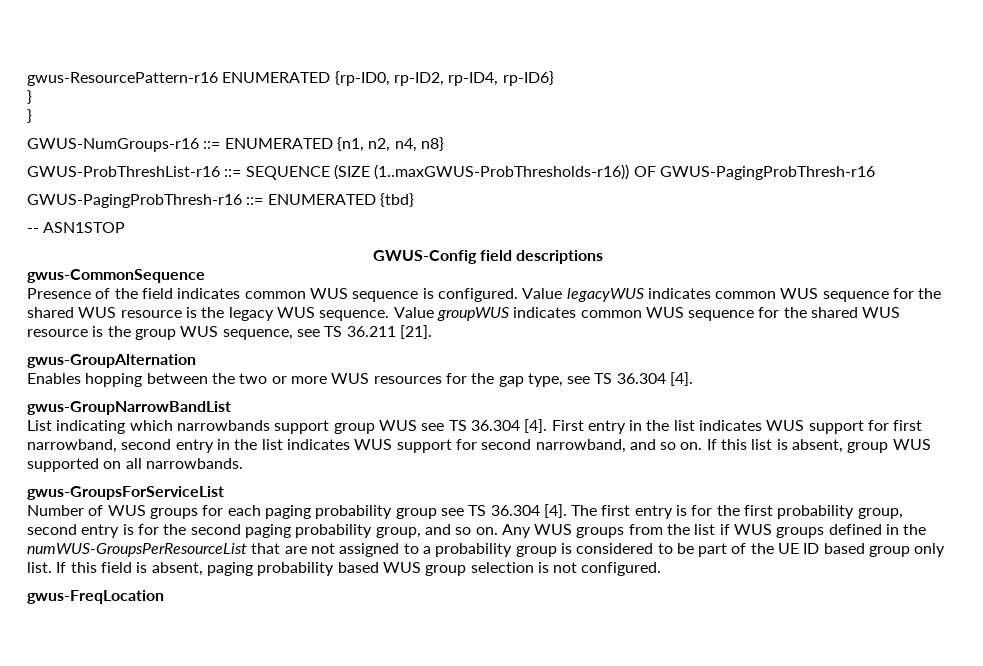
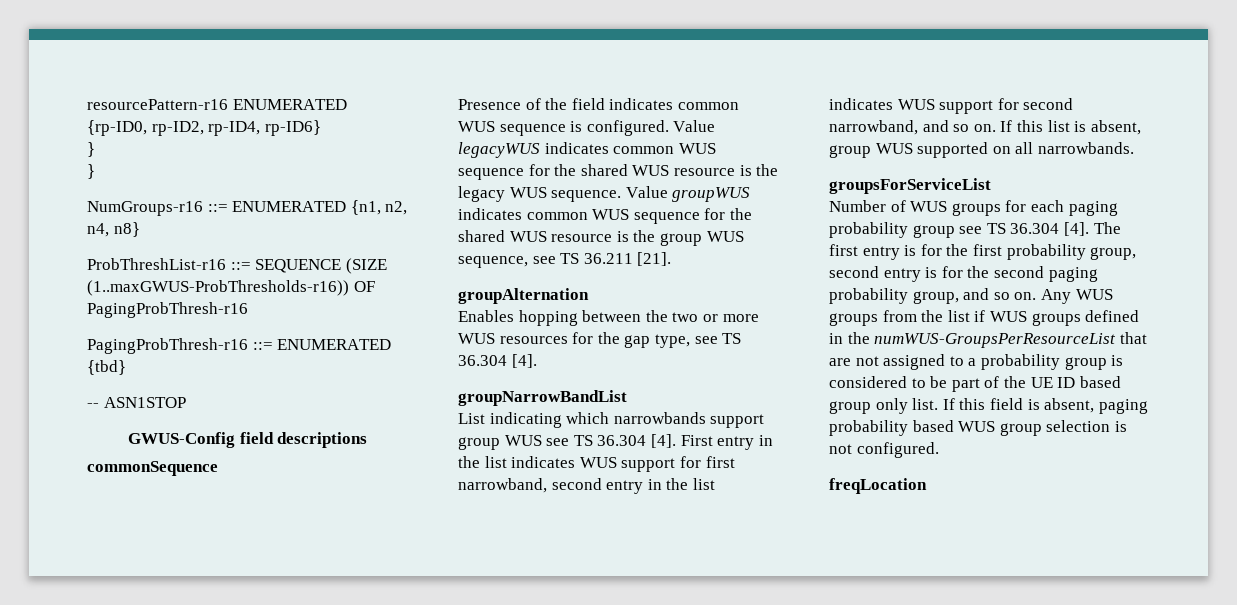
[27,72,218,86] gwus-ResourcePattern-r16 -> [87,99,228,110] resourcePattern-r16
[27,138,199,152] GWUS-NumGroups-r16 -> [87,201,203,216] NumGroups-r16
[27,166,220,177] GWUS-ProbThreshList-r16 -> [87,258,226,270] ProbThreshList-r16
[659,166,875,180] [27,194,242,208] GWUS-PagingProbThresh-r16 // GWUS-PagingProbThresh-r16 -> [87,302,248,318] [87,338,248,354] PagingProbThresh-r16 // PagingProbThresh-r16
[27,269,205,283] gwus-CommonSequence -> [87,461,218,476] commonSequence
[27,354,196,368] gwus-GroupAlternation -> [458,288,589,304] groupAlternation
[27,401,231,415] gwus-GroupNarrowBandList -> [458,390,627,406] groupNarrowBandList
[27,486,224,500] gwus-GroupsForServiceList -> [829,178,991,194] groupsForServiceList
[27,590,164,604] gwus-FreqLocation -> [829,478,927,494] freqLocation

